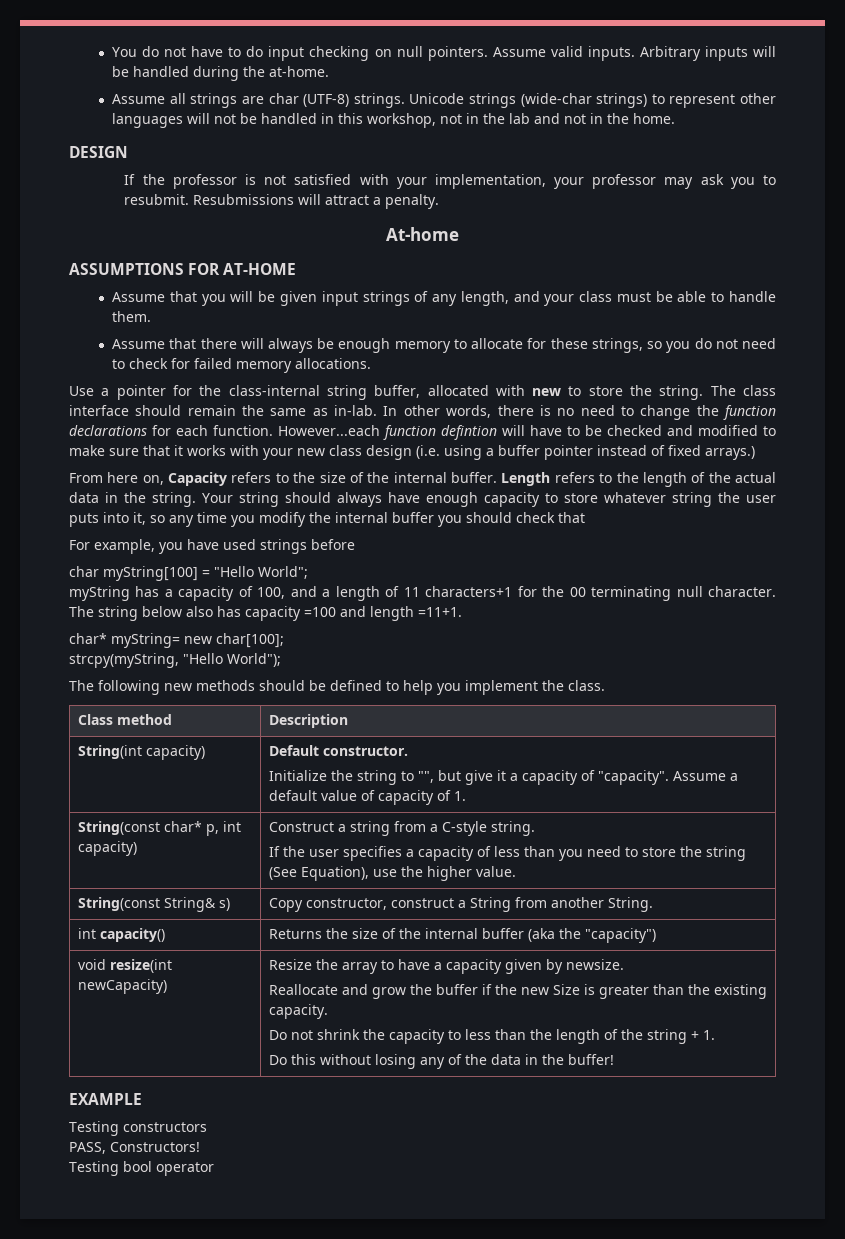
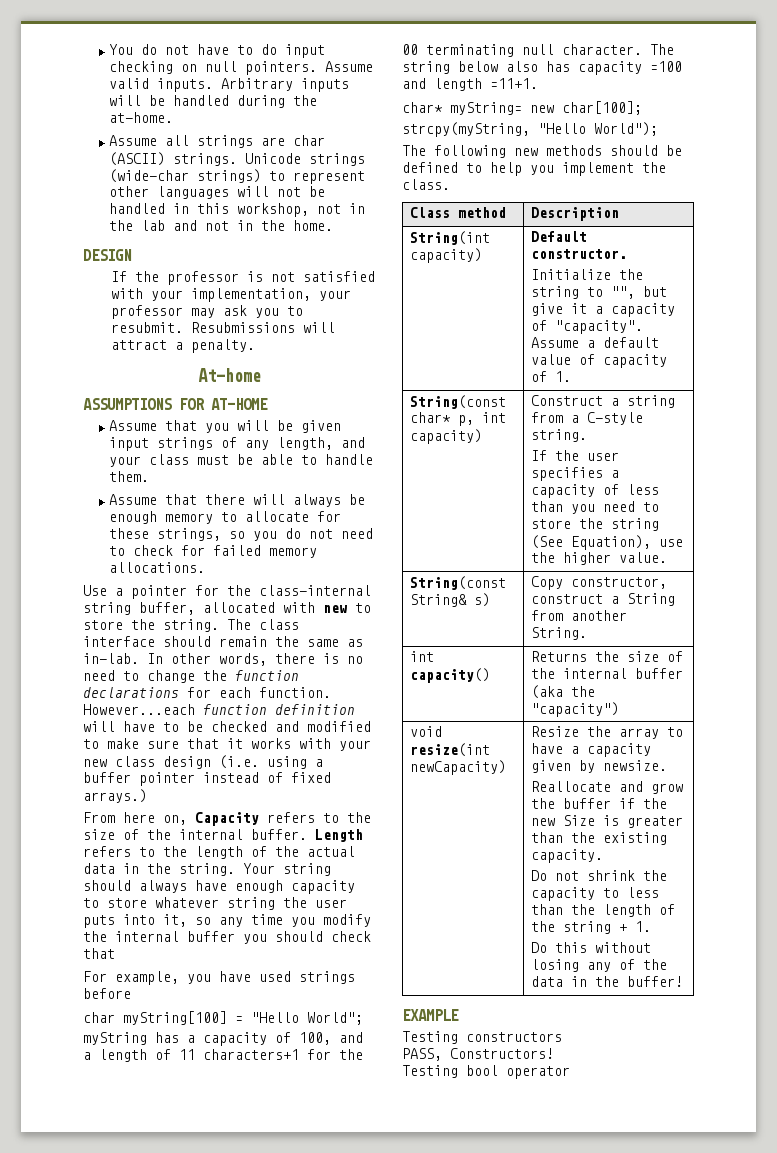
[303,94,350,107] (UTF-8) -> [109,152,166,166] (ASCII)
[441,425,497,440] defintion -> [275,704,355,715] definition

